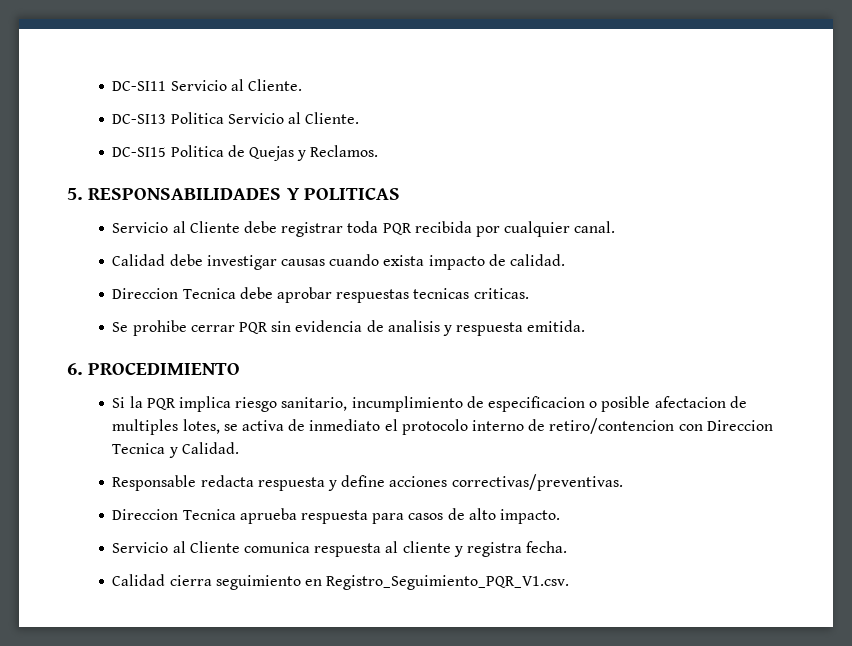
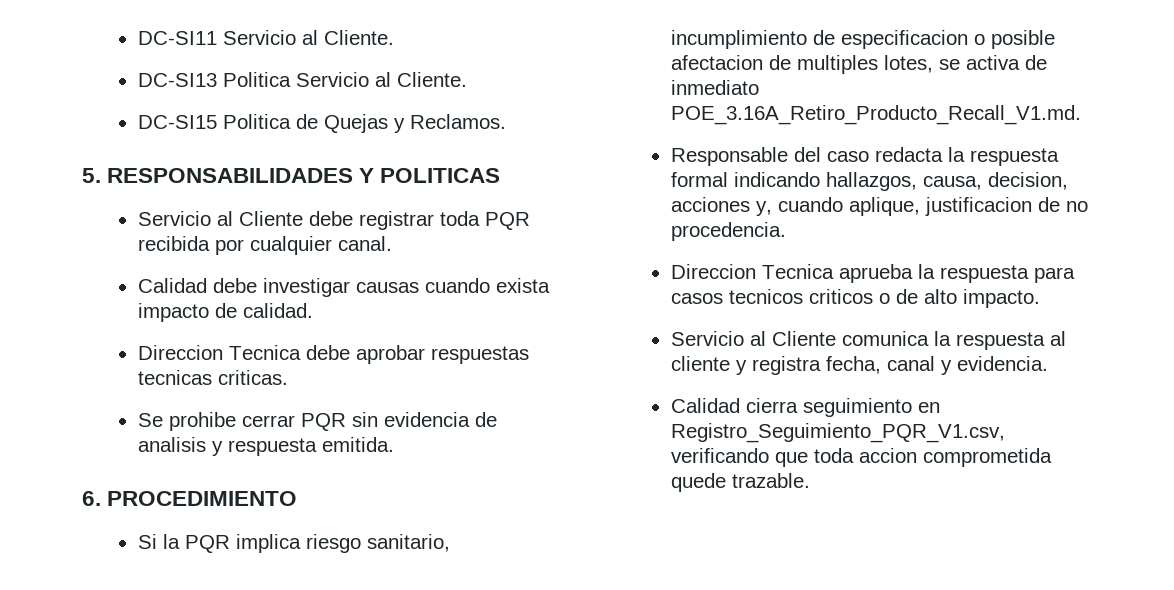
[384,418,773,435] [112,442,239,458] [112,474,623,491] el protocolo interno de retiro/contencion con Direccion Tecnica y Calidad. // Responsable redacta respuesta y define acciones correctivas/preventivas. -> [670,105,1081,125] [670,147,1059,166] [670,172,1068,191] [670,197,1088,216] [670,222,786,241] POE_3.16A_Retiro_Producto_Recall_V1.md. // Responsable del caso redacta la respuesta formal indicando hallazgos, causa, decision, acciones y, cuando aplique, justificacion de no procedencia.
(297, 516) none -> [917,264,935,279] la
(444, 516) none -> [728,289,890,304] tecnicos criticos o
(311, 547) none -> [933,331,951,346] la
[526,541,568,553] fecha. -> [825,356,1048,375] fecha, canal y evidencia.
[326,575,570,590] Registro_Seguimiento_PQR_V1.csv. -> [670,423,1005,443] [670,448,1052,467] [670,473,810,492] Registro_Seguimiento_PQR_V1.csv, verificando que toda accion comprometida quede trazable.

